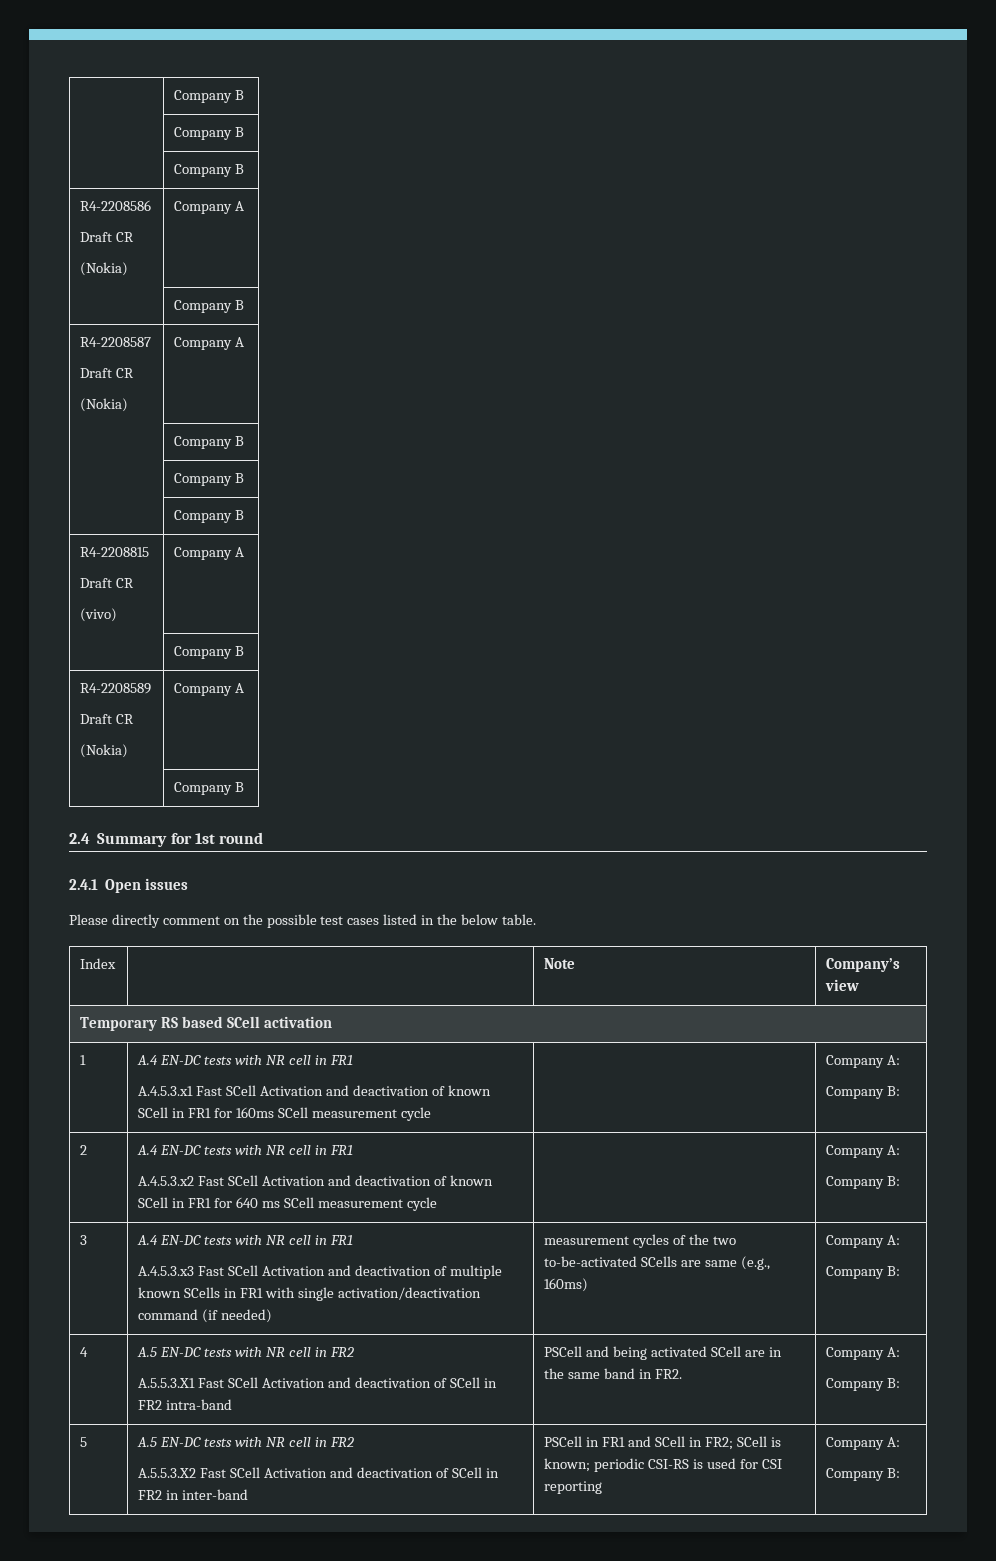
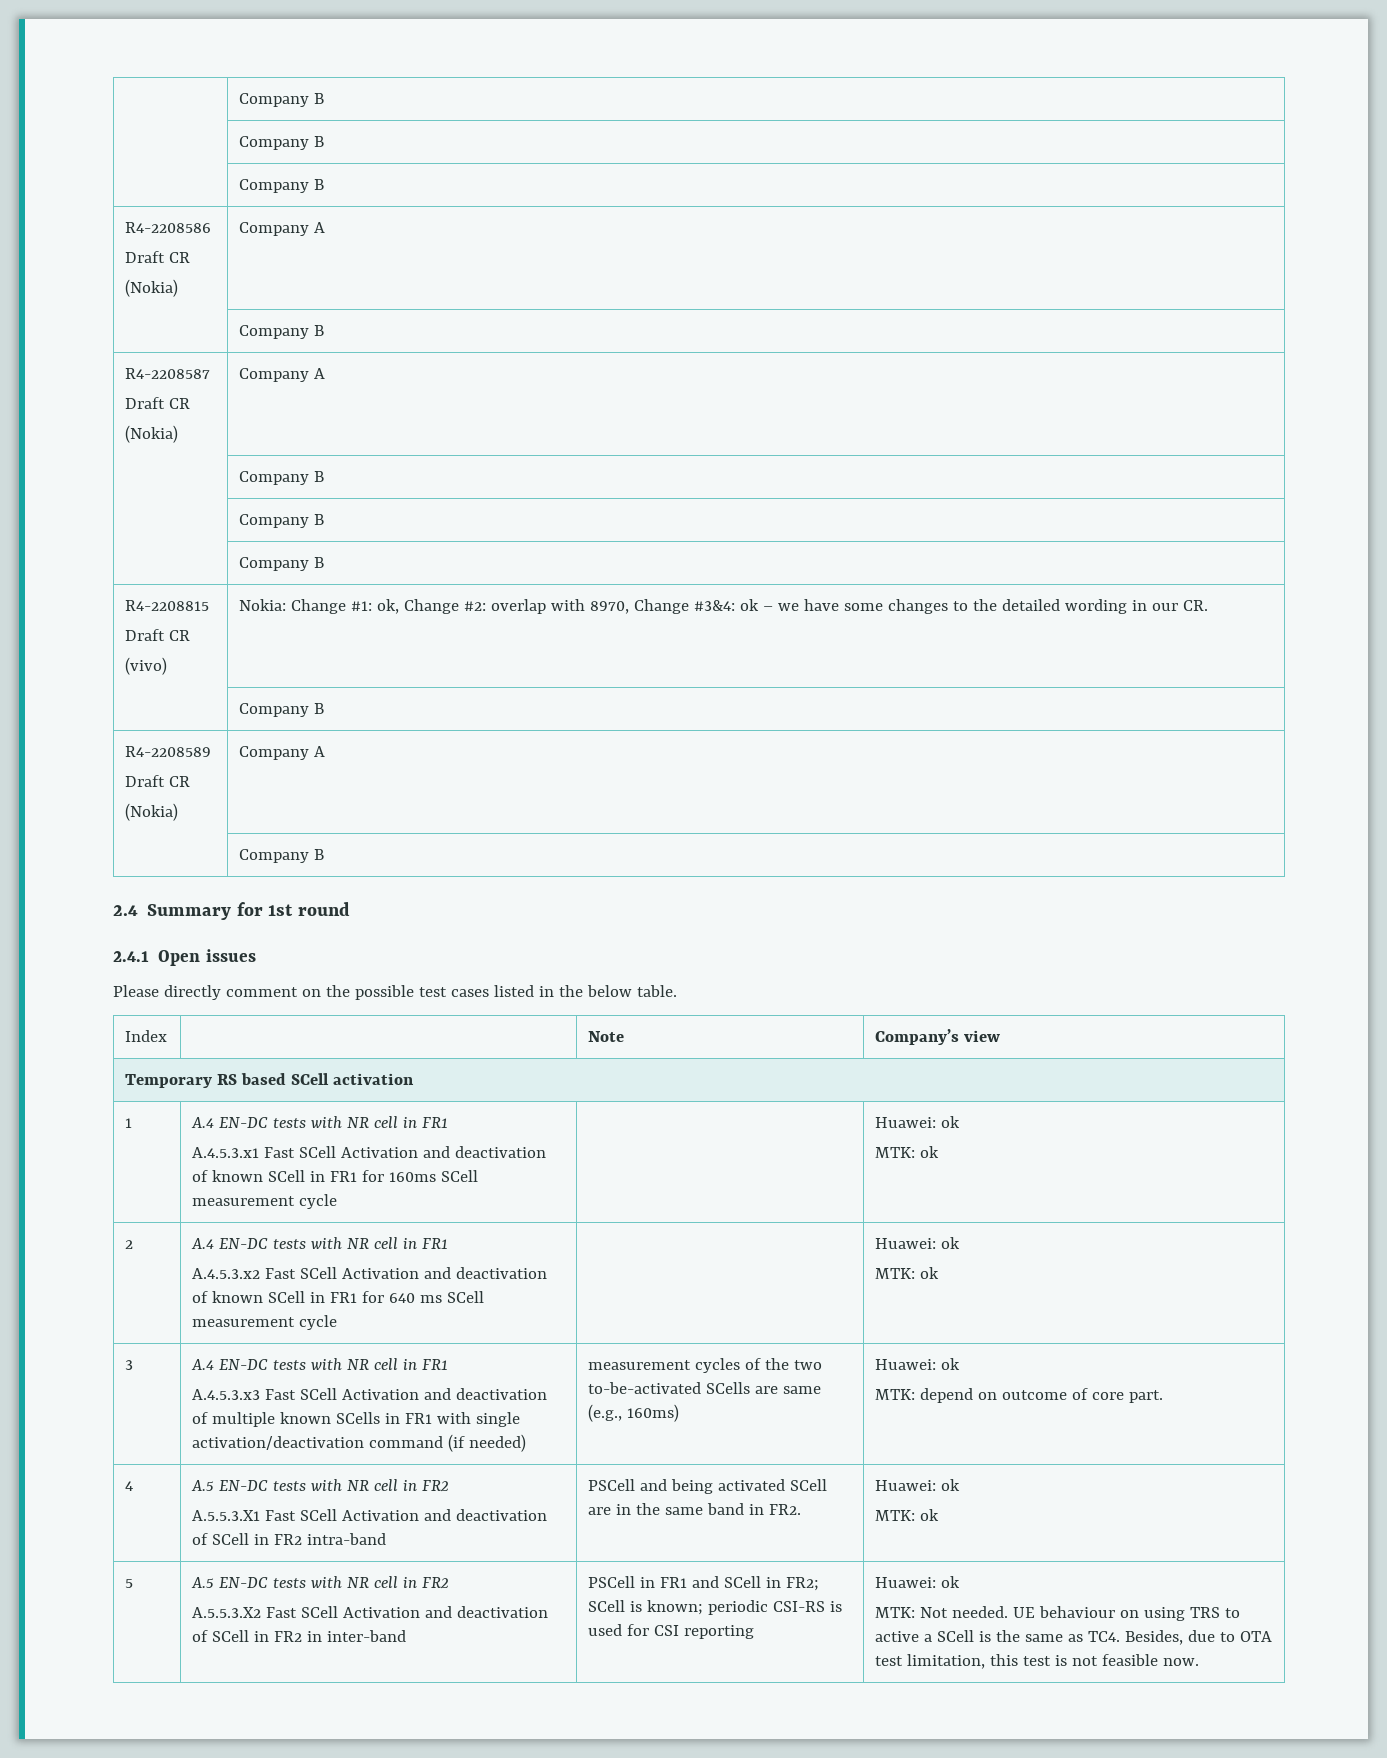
[174,547,245,560] Company A -> [239,599,1208,614] Nokia: Change #1: ok, Change #2: overlap with 8970, Change #3&4: ok – we have some changes to the detailed wording in our CR.
[826,1055,901,1068] [826,1086,901,1099] Company A: // Company B: -> [875,1116,961,1128] [875,1146,940,1158] Huawei: ok // MTK: ok
[826,1145,901,1158] [826,1176,901,1189] Company A: // Company B: -> [875,1237,961,1249] [875,1267,940,1279] Huawei: ok // MTK: ok
[826,1235,901,1248] [826,1266,901,1279] Company A: // Company B: -> [875,1358,961,1370] [875,1388,1164,1403] Huawei: ok // MTK: depend on outcome of core part.
[826,1347,901,1360] [826,1378,901,1391] Company A: // Company B: -> [875,1479,961,1491] [875,1509,940,1521] Huawei: ok // MTK: ok
[826,1437,901,1450] [826,1468,901,1481] Company A: // Company B: -> [875,1576,961,1588] [875,1606,1241,1621] [875,1630,1273,1645] [875,1654,1200,1669] Huawei: ok // MTK: Not needed. UE behaviour on using TRS to active a SCell is the same as TC4. Besides, due to OTA test limitation, this test is not feasible now.

